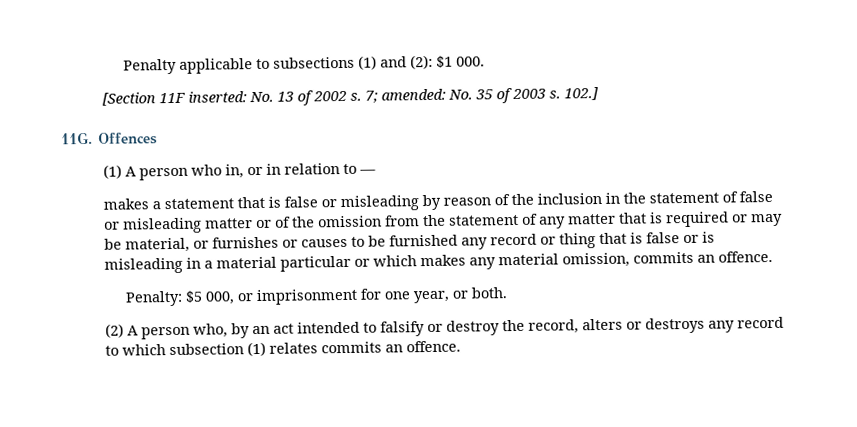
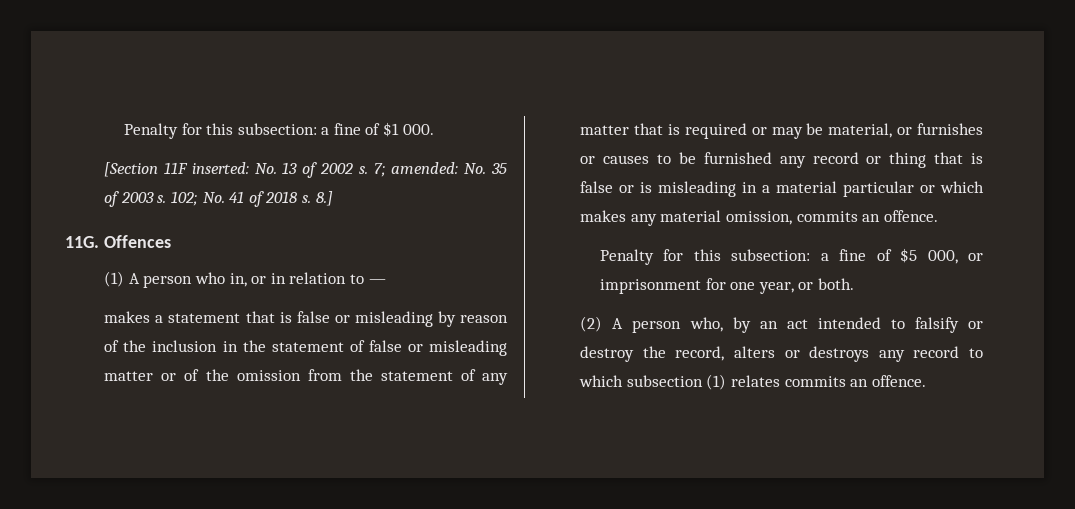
[122,54,433,75] Penalty applicable to subsections (1) and (2): -> [123,123,381,139] Penalty for this subsection: a fine of
[563,87,599,101] 102.] -> [171,191,333,207] 102; No. 41 of 2018 s. 8.]
[124,290,183,307] Penalty: -> [599,249,892,265] Penalty for this subsection: a fine of

